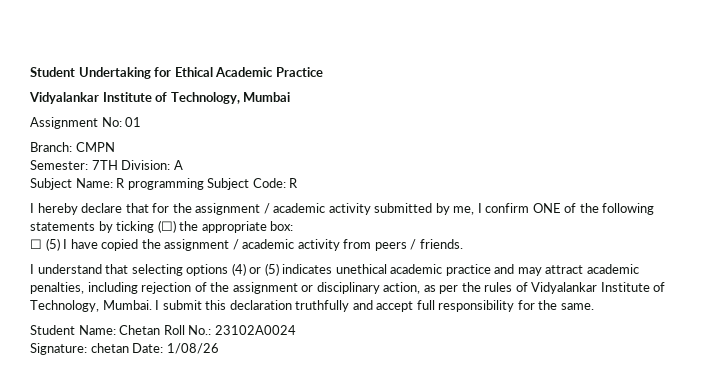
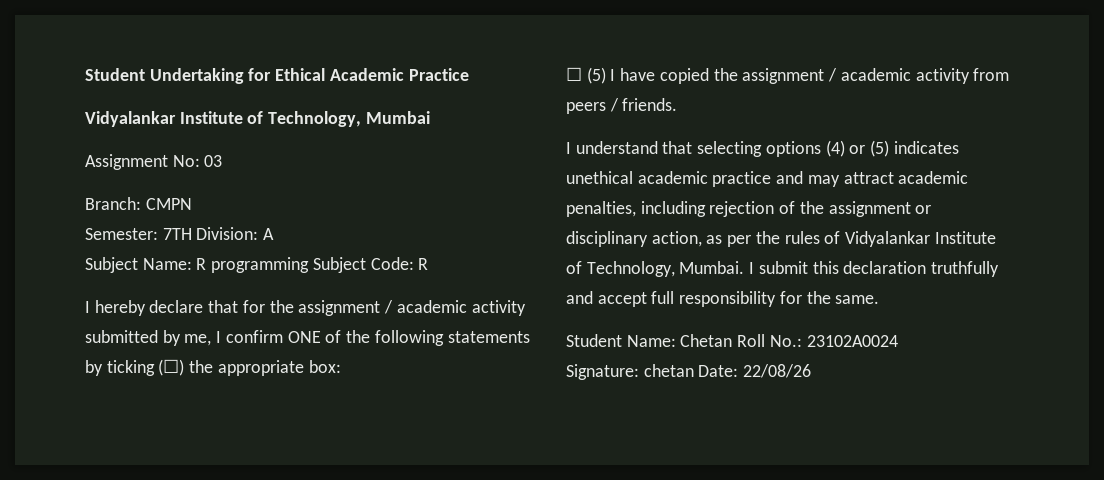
[125,117,142,127] 01 -> [204,155,223,167] 03
[166,343,219,354] 1/08/26 -> [743,364,812,378] 22/08/26

